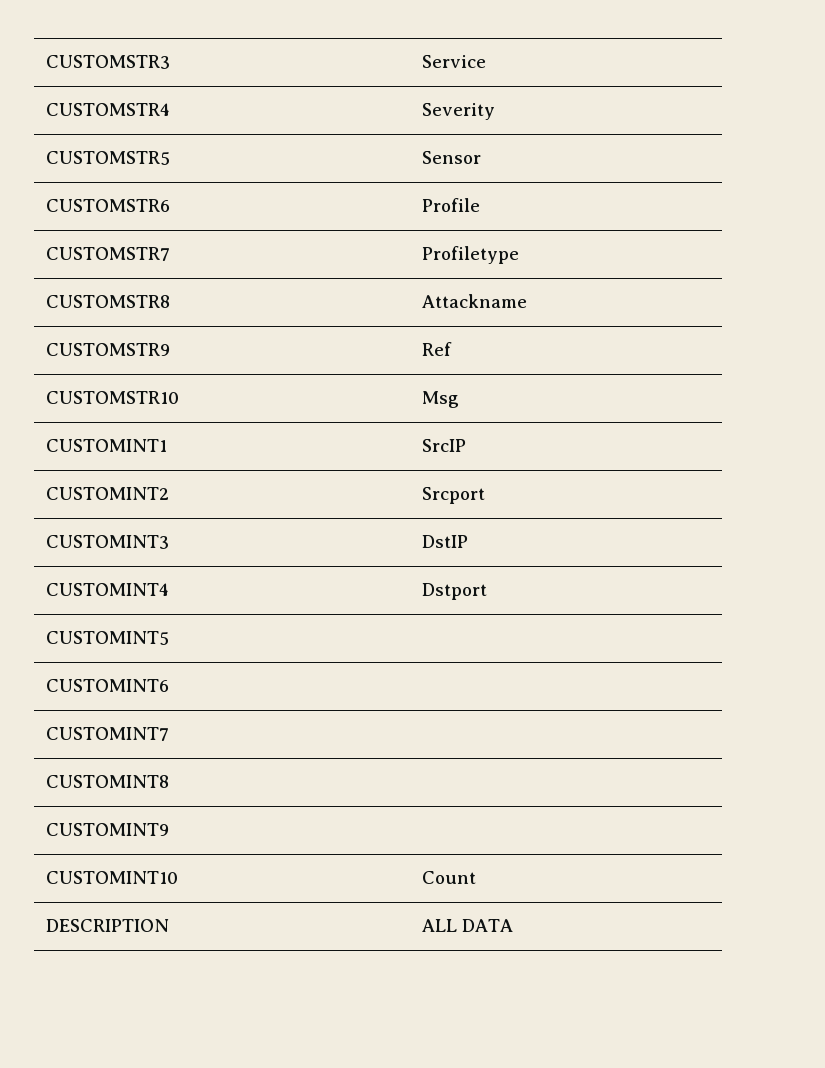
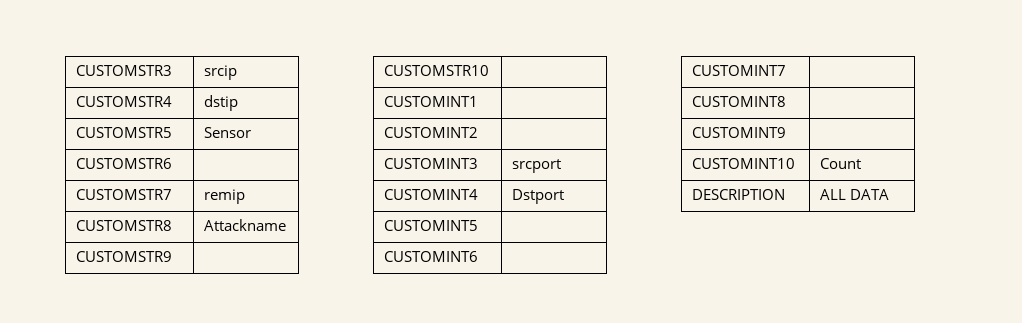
[422,55,487,68] Service -> [204,65,238,80] srcip
[422,103,496,120] Severity -> [204,95,239,111] dstip
[422,198,481,212] Profile -> (173, 163) none
[422,246,520,264] Profiletype -> [204,189,246,204] remip
[422,342,453,356] Ref -> (173, 256) none
[422,391,460,408] Msg -> (490, 70) none
[422,439,467,452] SrcIP -> (479, 101) none
[422,487,486,504] Srcport -> (479, 132) none
[422,535,469,548] DstIP -> [512,159,562,173] srcport

